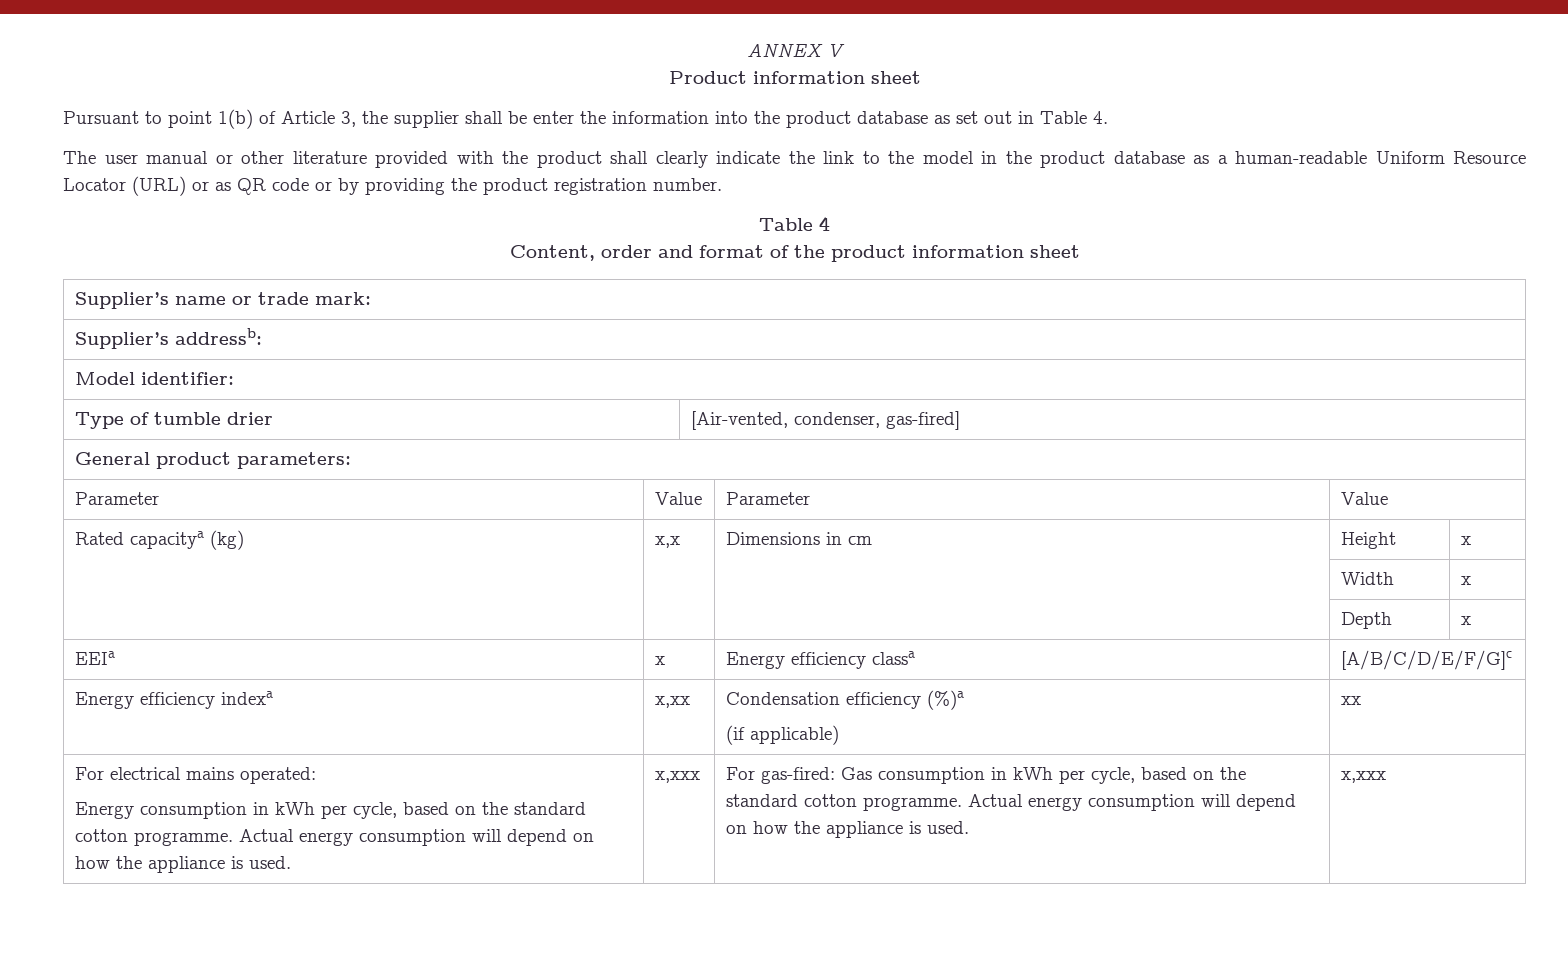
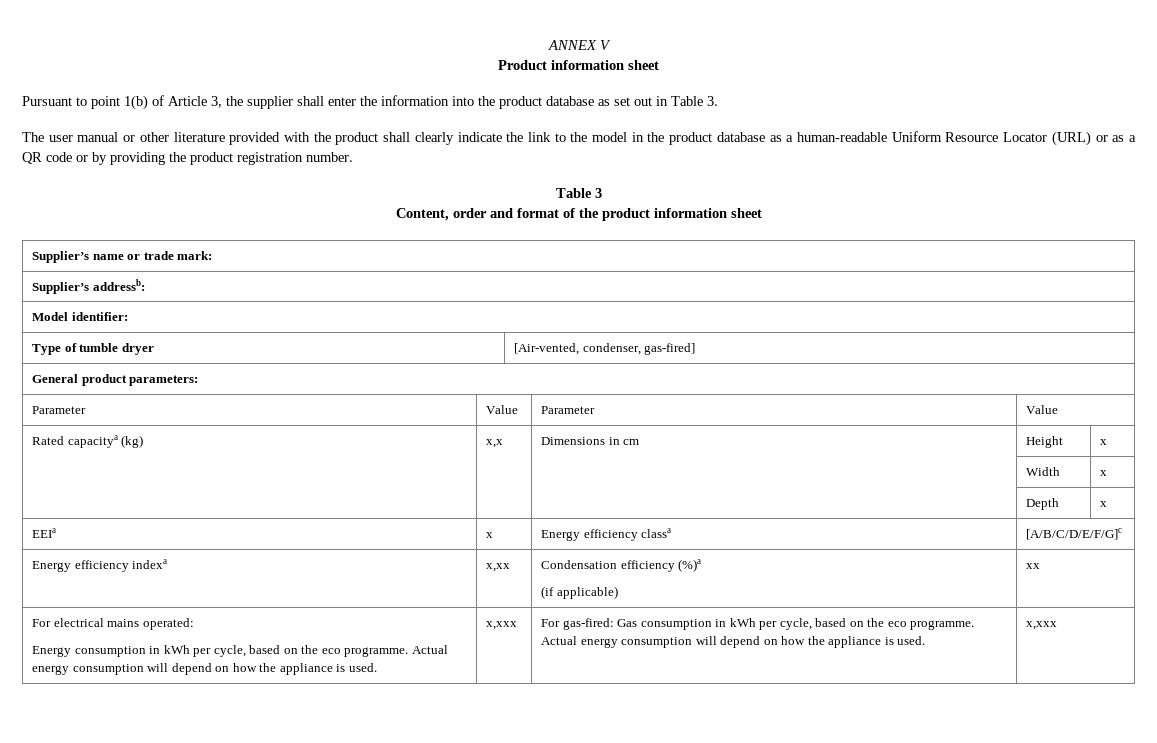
[508,111,527,124] be -> (324, 101) none
[1093,111,1108,124] 4. -> [707,96,718,106] 3.
(231, 186) none -> [1129,135,1137,142] a
[819,216,830,231] 4 -> [594,188,602,198] 3
[226,412,273,425] drier -> [121,343,154,355] dryer
[513,802,586,815] [74,829,128,842] standard cotton -> [321,648,341,654] eco
[725,794,857,807] standard cotton -> [887,621,907,627] eco

